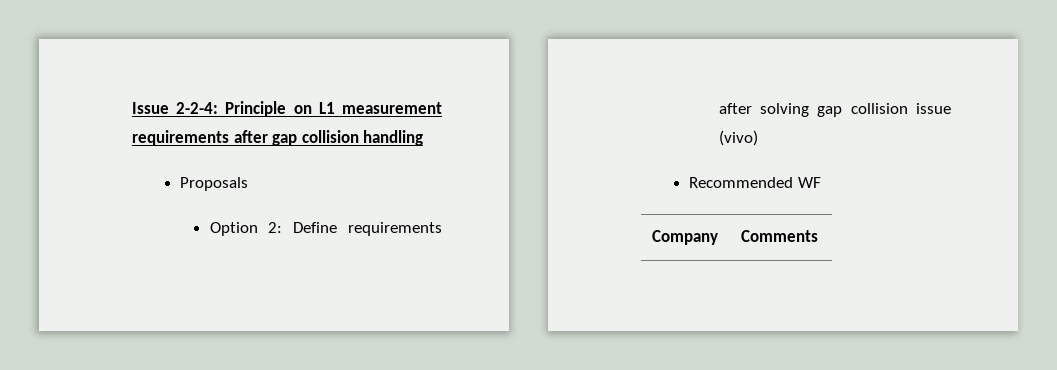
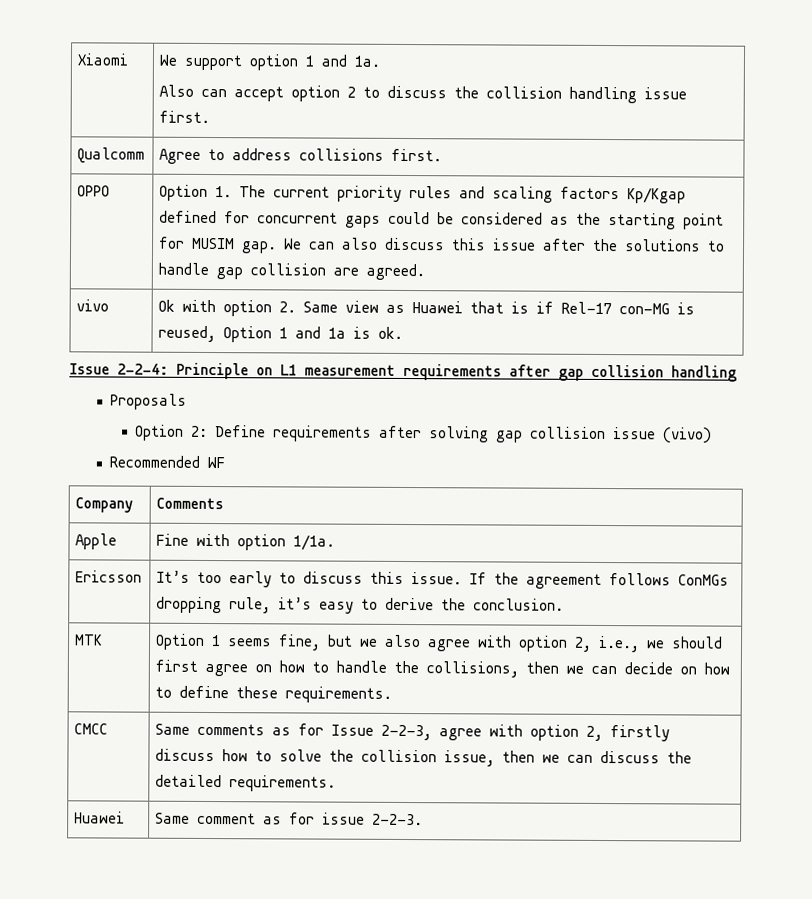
(132, 108) none -> [77,53,130,66] [159,54,381,71] [159,84,688,104] [159,110,211,124] [77,147,146,164] [159,148,443,164] [77,185,111,197] [159,184,687,204] [159,210,725,230] [159,236,726,254] [158,262,426,281] [76,299,110,312] [158,299,696,317] [158,325,404,343] Xiaomi | We support option 1 and 1a. // Also can accept option 2 to discuss the collision handling issue first. // Qualcomm | Agree to address collisions first. // OPPO | Option 1. The current priority rules and scaling factors Kp/Kgap defined for concurrent gaps could be considered as the starting point for MUSIM gap. We can also discuss this issue after the solutions to handle gap collision are agreed. // vivo | Ok with option 2. Same view as Huawei that is if Rel-17 con-MG is reused, Option 1 and 1a is ok. //
(819, 236) none -> [75,533,118,550] [156,533,336,551] [75,570,143,583] [156,570,730,589] [156,596,565,614] [75,634,104,646] [155,633,724,653] [155,659,731,678] [155,685,393,703] [74,723,109,735] [155,723,671,742] [155,748,693,767] [155,774,337,792] [74,811,126,824] [155,812,424,826] // Apple | Fine with option 1/1a. // Ericsson | It’s too early to discuss this issue. If the agreement follows ConMGs dropping rule, it’s easy to derive the conclusion. // MTK | Option 1 seems fine, but we also agree with option 2, i.e., we should first agree on how to handle the collisions, then we can decide on how to define these requirements. // CMCC | Same comments as for Issue 2-2-3, agree with option 2, firstly discuss how to solve the collision issue, then we can discuss the detailed requirements. // Huawei | Same comment as for issue 2-2-3.

